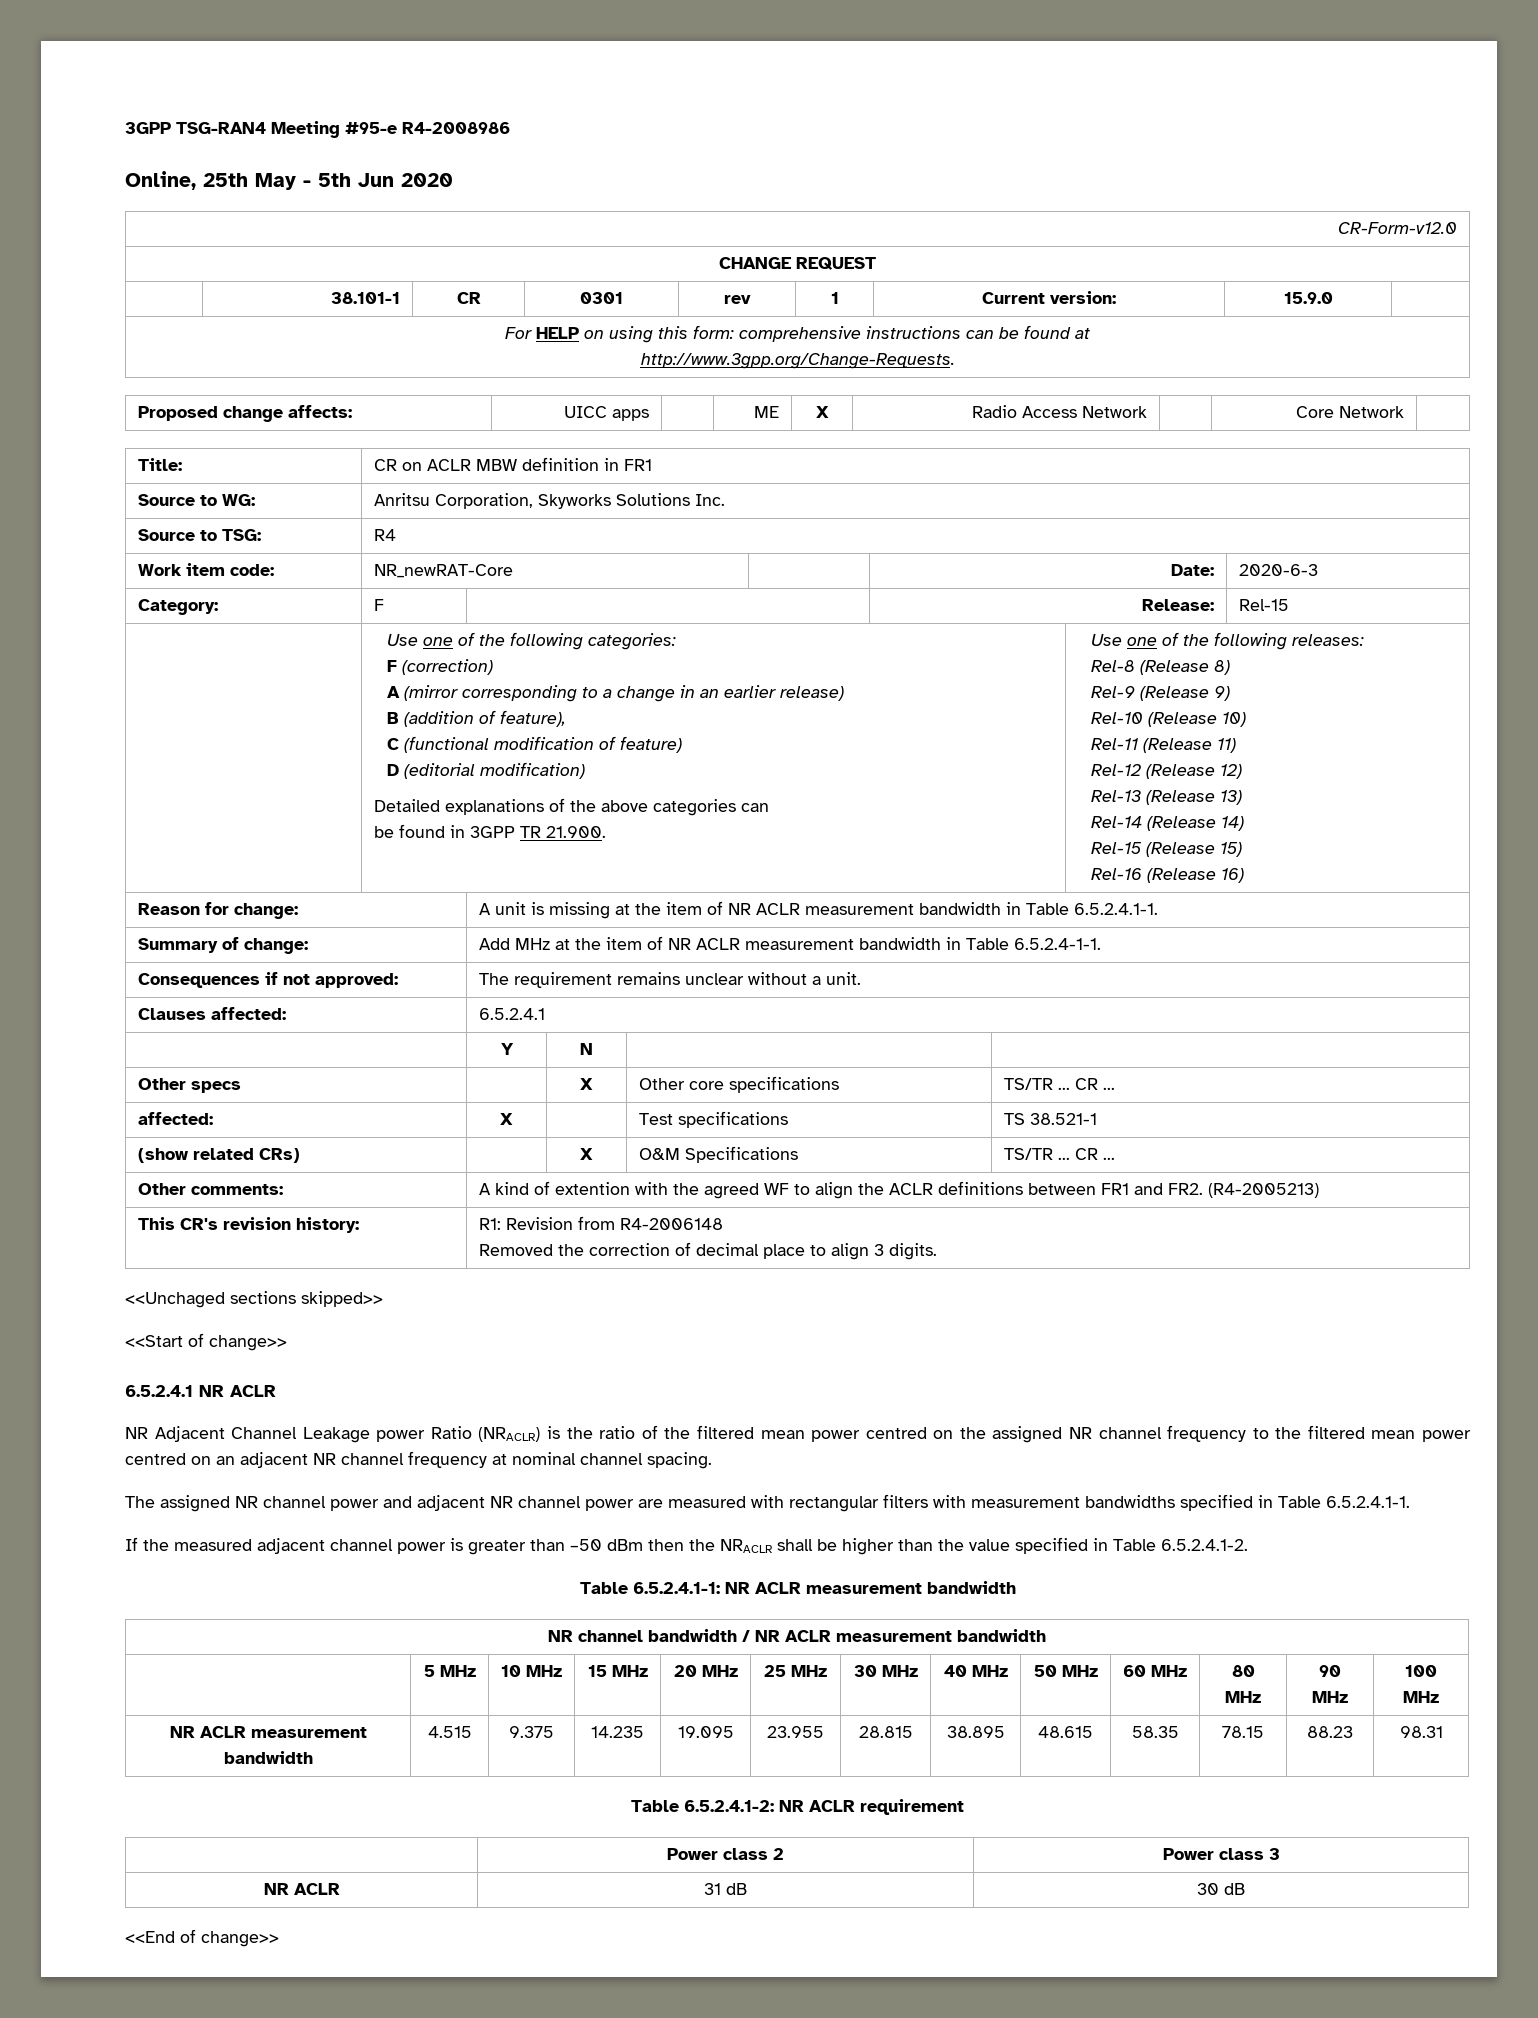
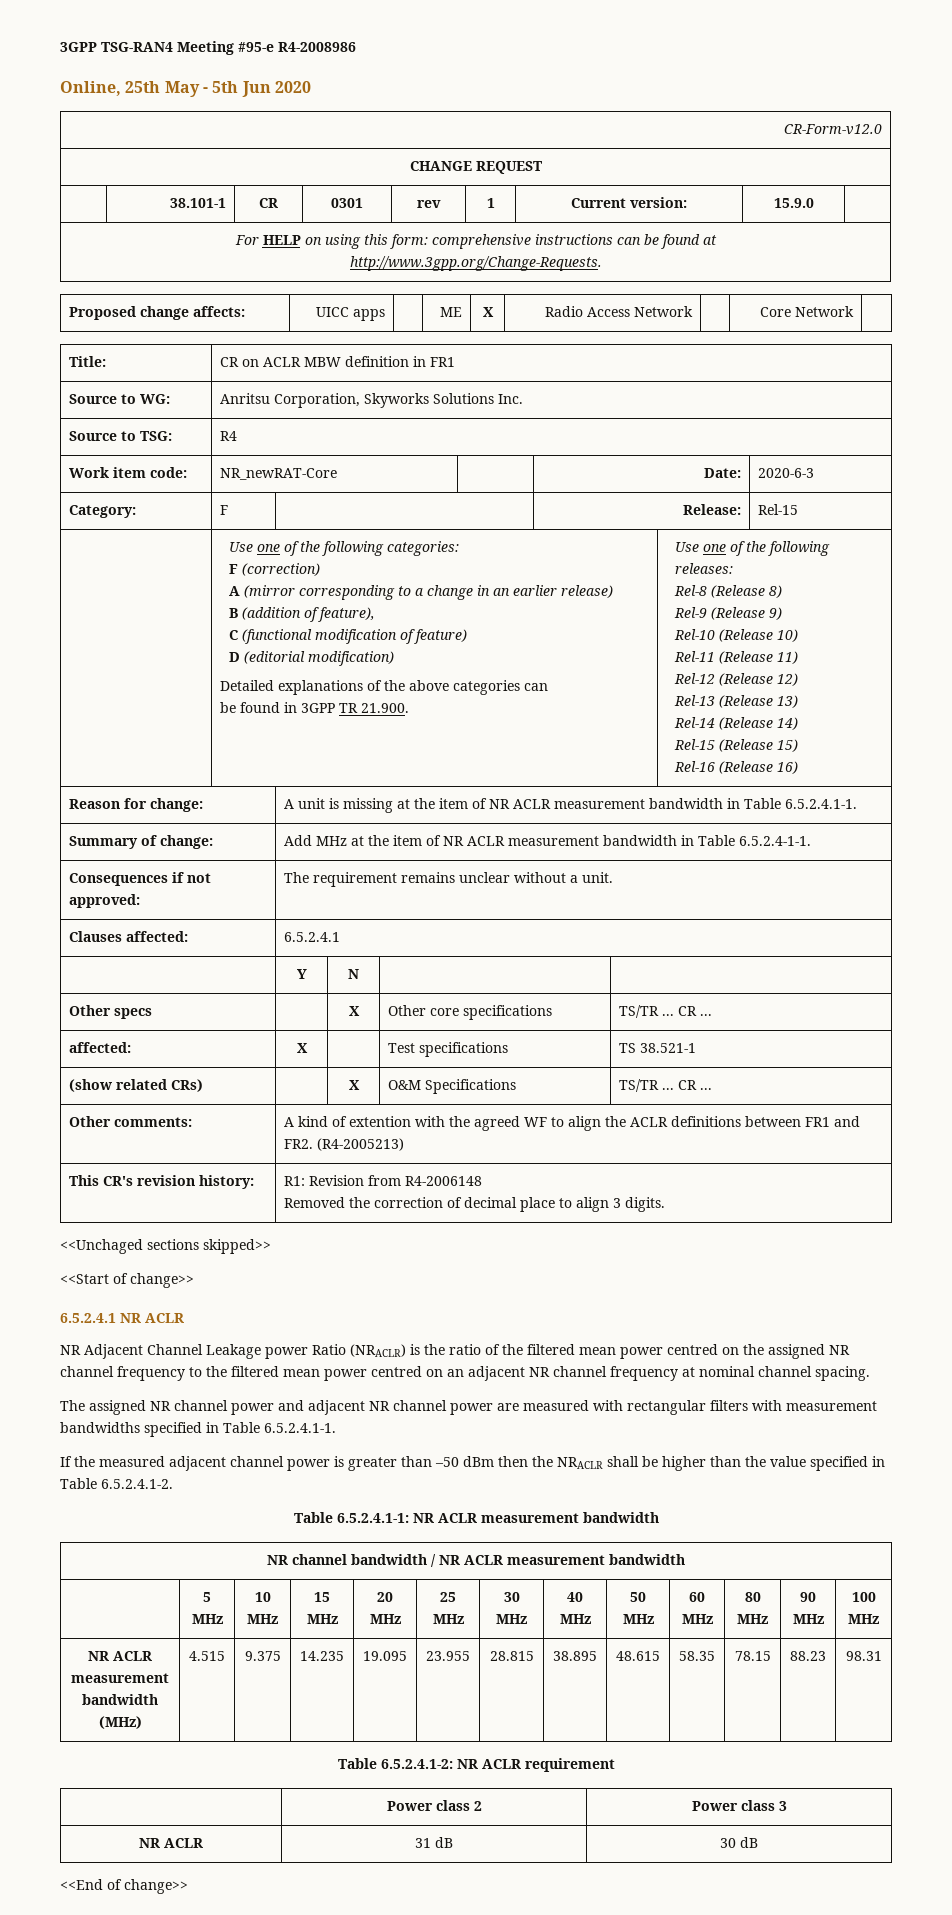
(313, 1757) none -> [98,1716,142,1729] (MHz)

